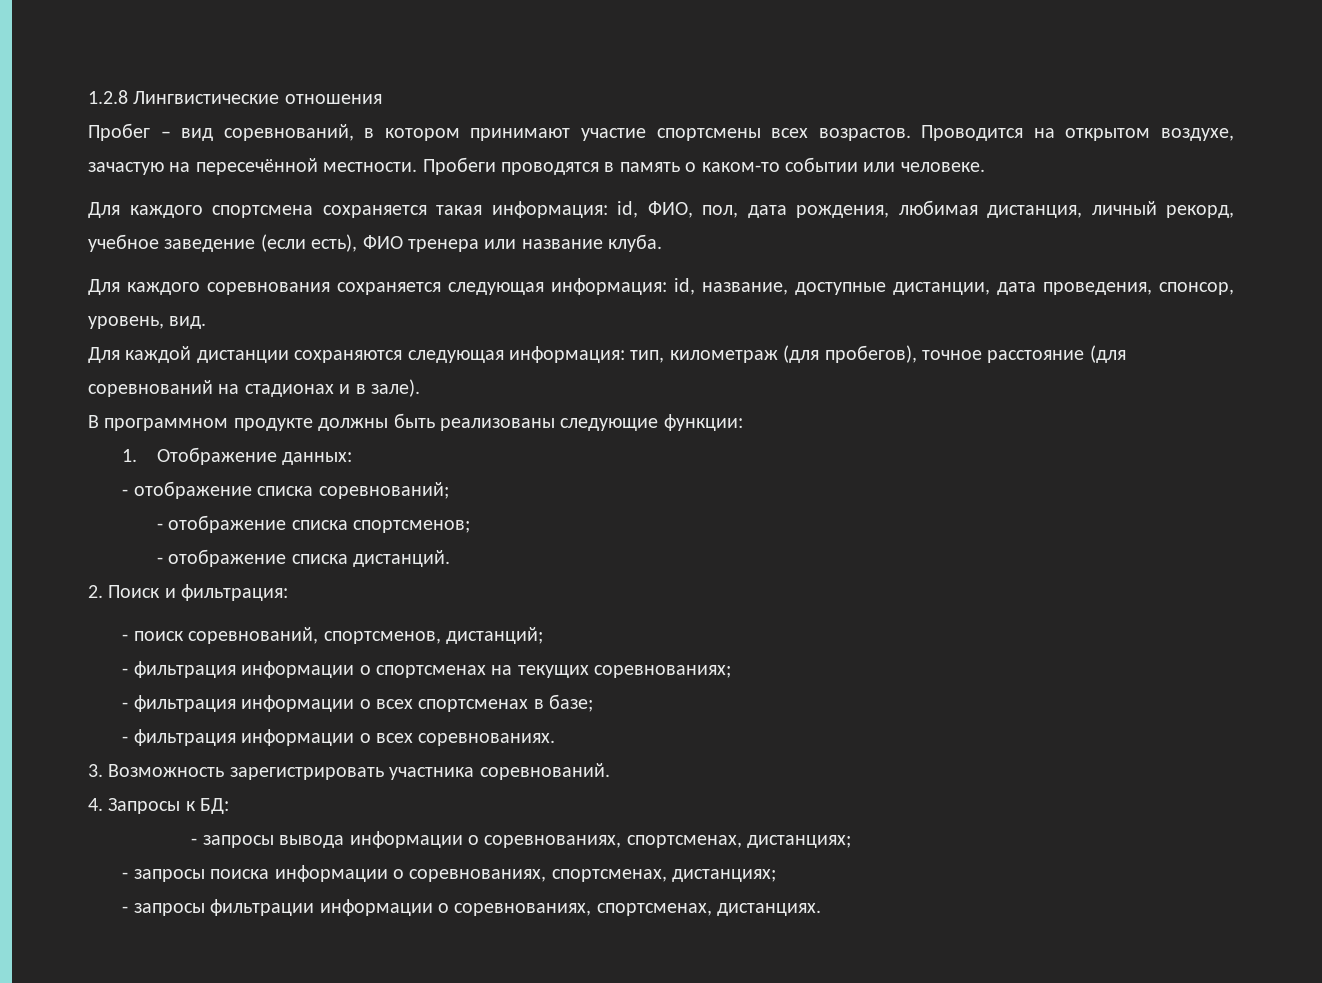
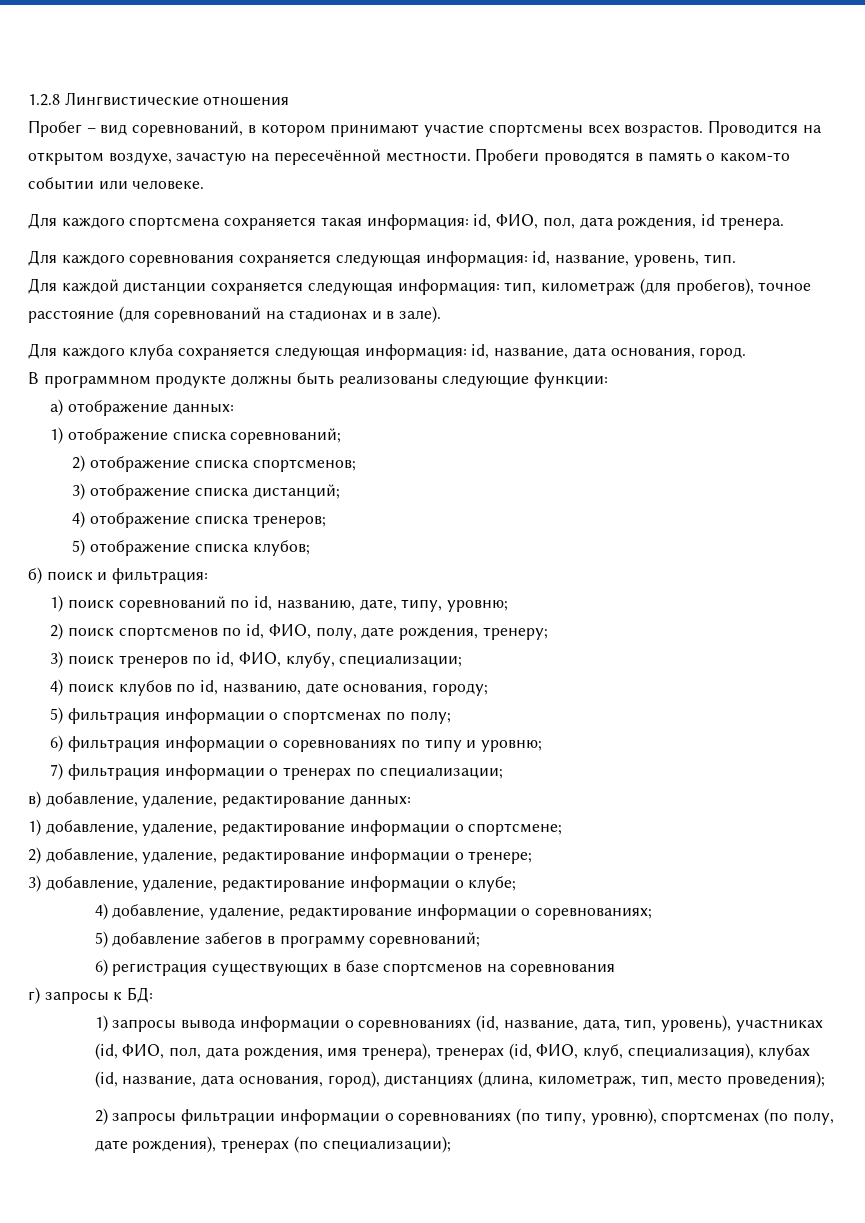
[898,200,1234,218] [88,234,663,252] любимая дистанция, личный рекорд, учебное заведение (если есть), ФИО тренера или название клуба. -> [700,214,784,230] id тренера.
[795,282,1234,295] [88,316,207,329] доступные дистанции, дата проведения, спонсор, уровень, вид. -> [633,254,736,267] уровень, тип.
[294,350,403,363] сохраняются -> [211,282,304,295] сохраняется
(420, 388) none -> [28,343,747,360] // Для каждого клуба сохраняется следующая информация: id, название, дата основания, город.
[122,447,353,465] [122,489,129,496] 1. Отображение данных: // - -> [50,399,234,416] [50,427,64,444] а) отображение данных: // 1)
[156,523,163,530] - -> [72,455,86,472] 2)
[156,549,451,567] [88,584,289,601] [122,627,544,644] [122,661,732,678] [122,694,594,712] [122,729,556,746] [88,763,610,780] [88,798,181,814] - отображение списка дистанций. // 2. Поиск и фильтрация: // - поиск соревнований, спортсменов, дистанций; // - фильтрация информации о спортсменах на текущих соревнованиях; // - фильтрация информации о всех спортсменах в базе; // - фильтрация информации о всех соревнованиях. // 3. Возможность зарегистрировать участника соревнований. // 4. Запросы -> [72,483,340,500] [72,511,326,528] [72,539,310,556] [28,567,209,584] [50,595,509,612] [50,623,548,640] [50,651,463,668] [50,679,489,696] [50,707,451,724] [50,735,543,752] [50,763,503,780] [28,791,411,808] [28,819,563,836] [28,847,533,864] [28,875,517,892] [94,903,653,920] [94,931,481,948] [94,959,615,976] [28,987,109,1004] 3) отображение списка дистанций; // 4) отображение списка тренеров; // 5) отображение списка клубов; // б) поиск и фильтрация: // 1) поиск соревнований по id, названию, дате, типу, уровню; // 2) поиск спортсменов по id, ФИО, полу, дате рождения, тренеру; // 3) поиск тренеров по id, ФИО, клубу, специализации; // 4) поиск клубов по id, названию, дате основания, городу; // 5) фильтрация информации о спортсменах по полу; // 6) фильтрация информации о соревнованиях по типу и уровню; // 7) фильтрация информации о тренерах по специализации; // в) добавление, удаление, редактирование данных: // 1) добавление, удаление, редактирование информации о спортсмене; // 2) добавление, удаление, редактирование информации о тренере; // 3) добавление, удаление, редактирование информации о клубе; // 4) добавление, удаление, редактирование информации о соревнованиях; // 5) добавление забегов в программу соревнований; // 6) регистрация существующих в базе спортсменов на соревнования // г) запросы
[191,838,198,845] - -> [94,1015,108,1032] 1)
[484,835,852,848] [122,865,777,882] [122,899,822,916] соревнованиях, спортсменах, дистанциях; // - запросы поиска информации о соревнованиях, спортсменах, дистанциях; // - запросы фильтрации информации о соревнованиях, спортсменах, дистанциях. -> [358,1015,823,1032] [94,1043,811,1060] [94,1071,825,1088] [94,1108,834,1125] [94,1136,451,1153] соревнованиях (id, название, дата, тип, уровень), участниках (id, ФИО, пол, дата рождения, имя тренера), тренерах (id, ФИО, клуб, специализация), клубах (id, название, дата основания, город), дистанциях (длина, километраж, тип, место проведения); // 2) запросы фильтрации информации о соревнованиях (по типу, уровню), спортсменах (по полу, дате рождения), тренерах (по специализации);

